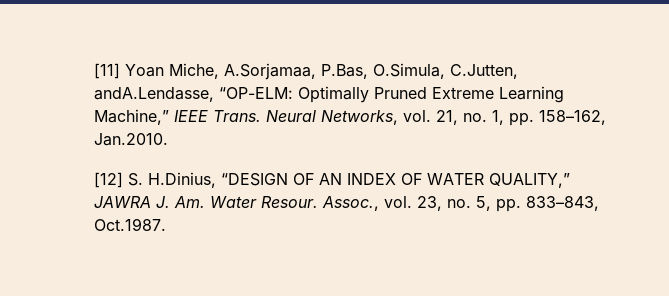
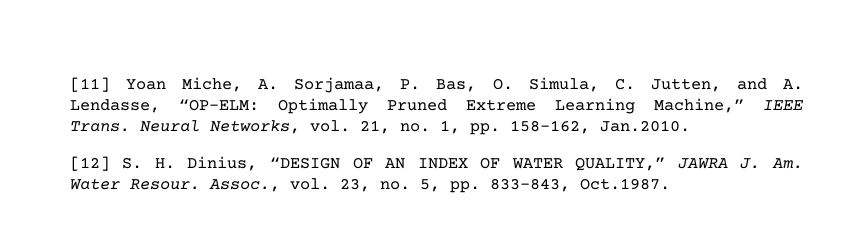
[223,63,518,80] [93,87,214,102] A.Sorjamaa, P.Bas, O.Simula, C.Jutten, andA.Lendasse, -> [258,77,804,93] [69,99,160,113] A. Sorjamaa, P. Bas, O. Simula, C. Jutten, and A. Lendasse,
[147,172,216,188] H.Dinius, -> [154,156,258,171] H. Dinius,

